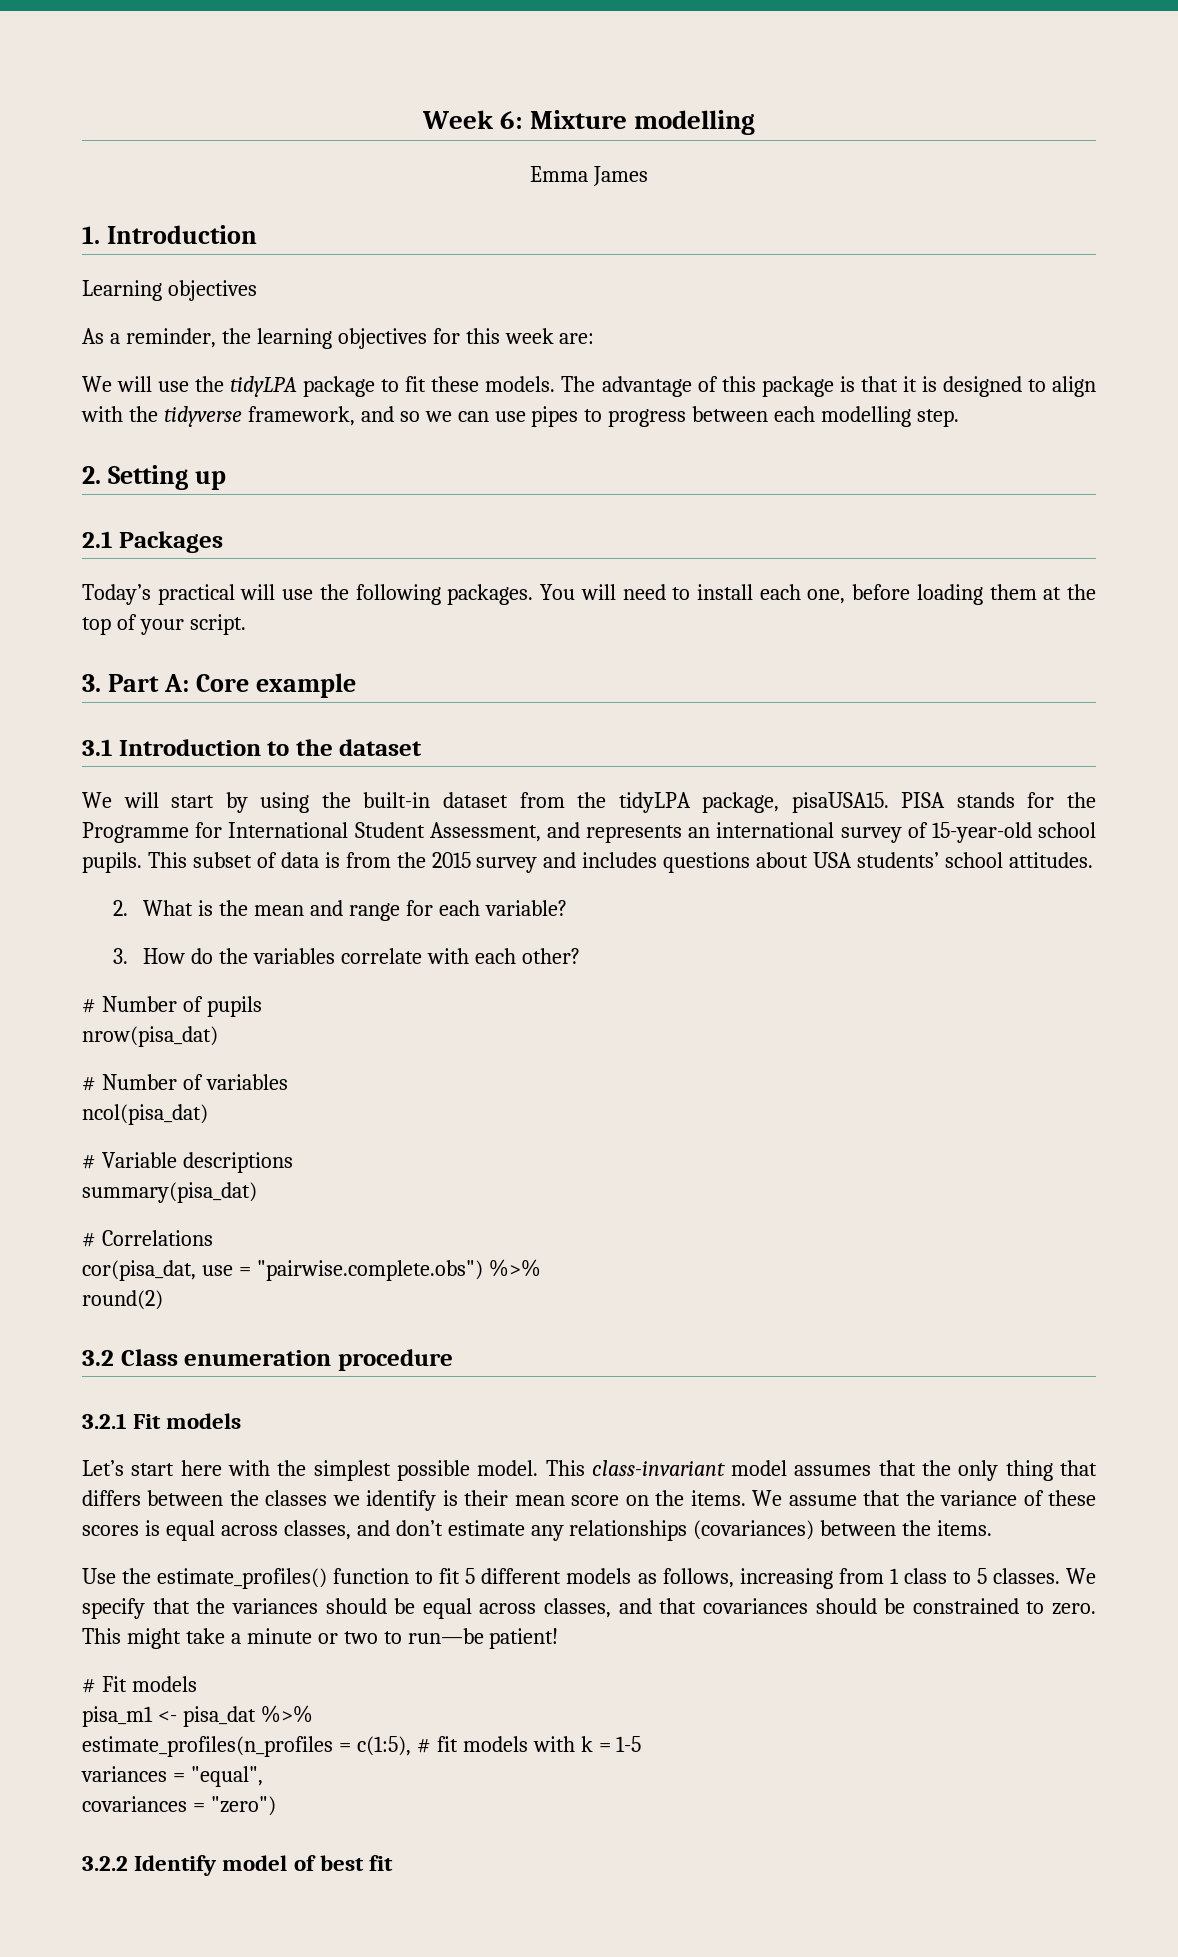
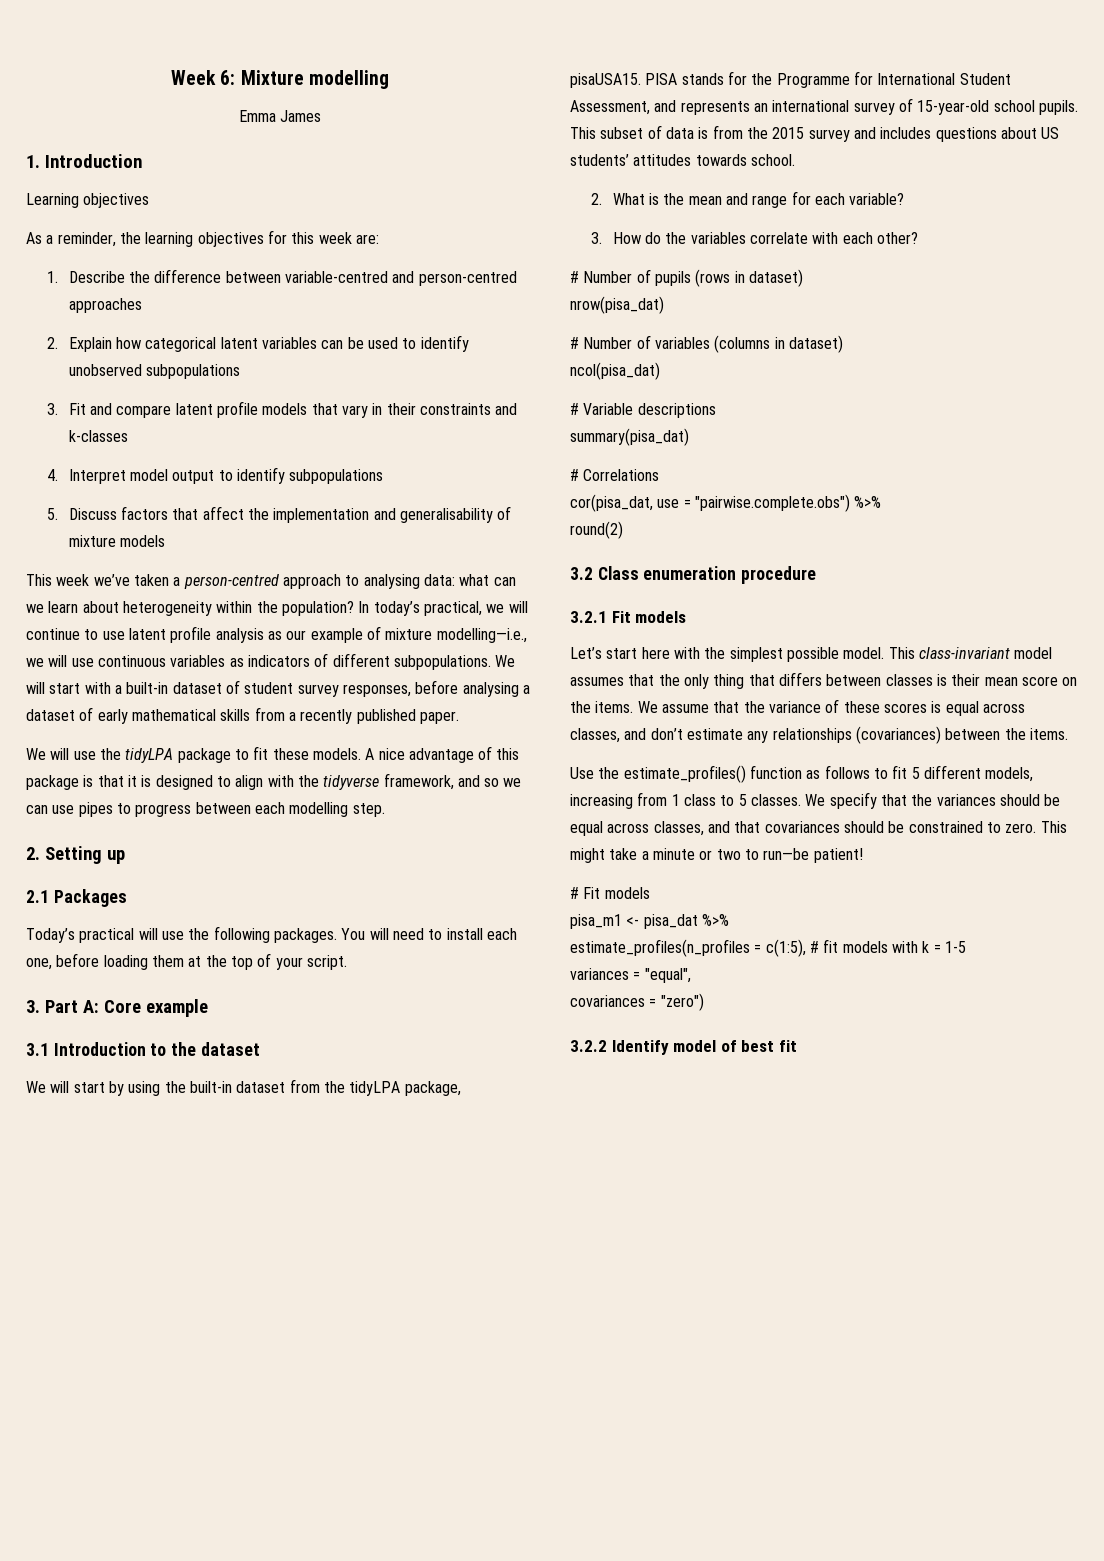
(595, 338) none -> [47,269,517,286] [68,298,142,313] [47,335,469,352] [68,364,241,379] [47,401,518,418] [68,430,128,442] [47,467,384,484] [47,506,512,523] [68,535,166,547] [26,574,516,589] [26,601,528,616] [26,626,527,643] [26,653,516,670] [26,680,530,697] [26,707,459,724] // 1. Describe the difference between variable-centred and person-centred approaches // 2. Explain how categorical latent variables can be used to identify unobserved subpopulations // 3. Fit and compare latent profile models that vary in their constraints and k-classes // 4. Interpret model output to identify subpopulations // 5. Discuss factors that affect the implementation and generalisability of mixture models // This week we’ve taken a person-centred approach to analysing data: what can we learn about heterogeneity within the population? In today’s practical, we will continue to use latent profile analysis as our example of mixture modelling—i.e., we will use continuous variables as indicators of different subpopulations. We will start with a built-in dataset of student survey responses, before analysing a dataset of early mathematical skills from a recently published paper.
[561,376,596,392] The -> [365,748,405,760] A nice
[813,852,1093,868] USA students’ school attitudes. -> [1041,127,1060,139] [570,154,795,166] US students’ attitudes towards school.
(262, 1006) none -> [695,269,803,287] (rows in dataset)
(288, 1082) none -> [714,335,843,353] (columns in dataset)
[229,1490,437,1511] the classes we identify -> [885,674,933,686] classes
(410, 1576) none -> [806,765,870,779] as follows
[566,1568,734,1588] models as follows, -> [985,767,1034,782] models,

